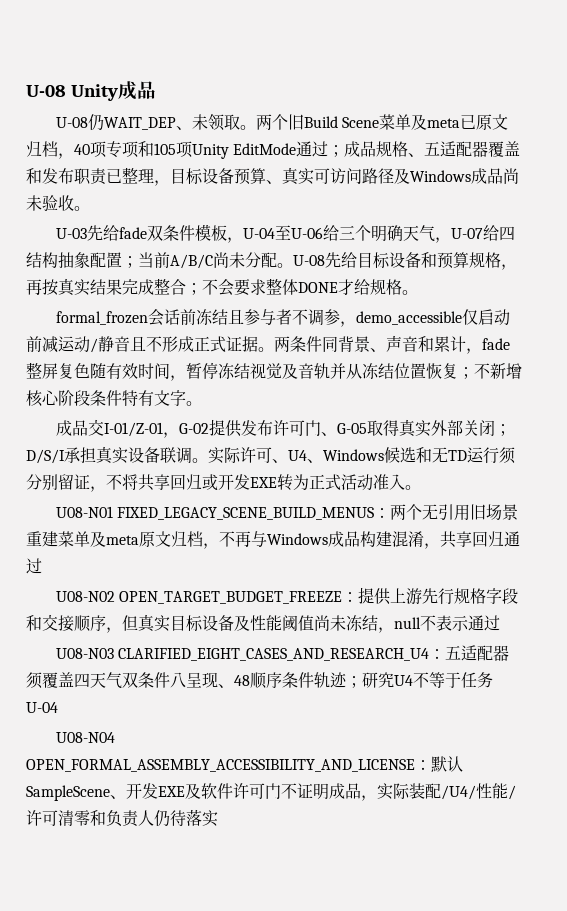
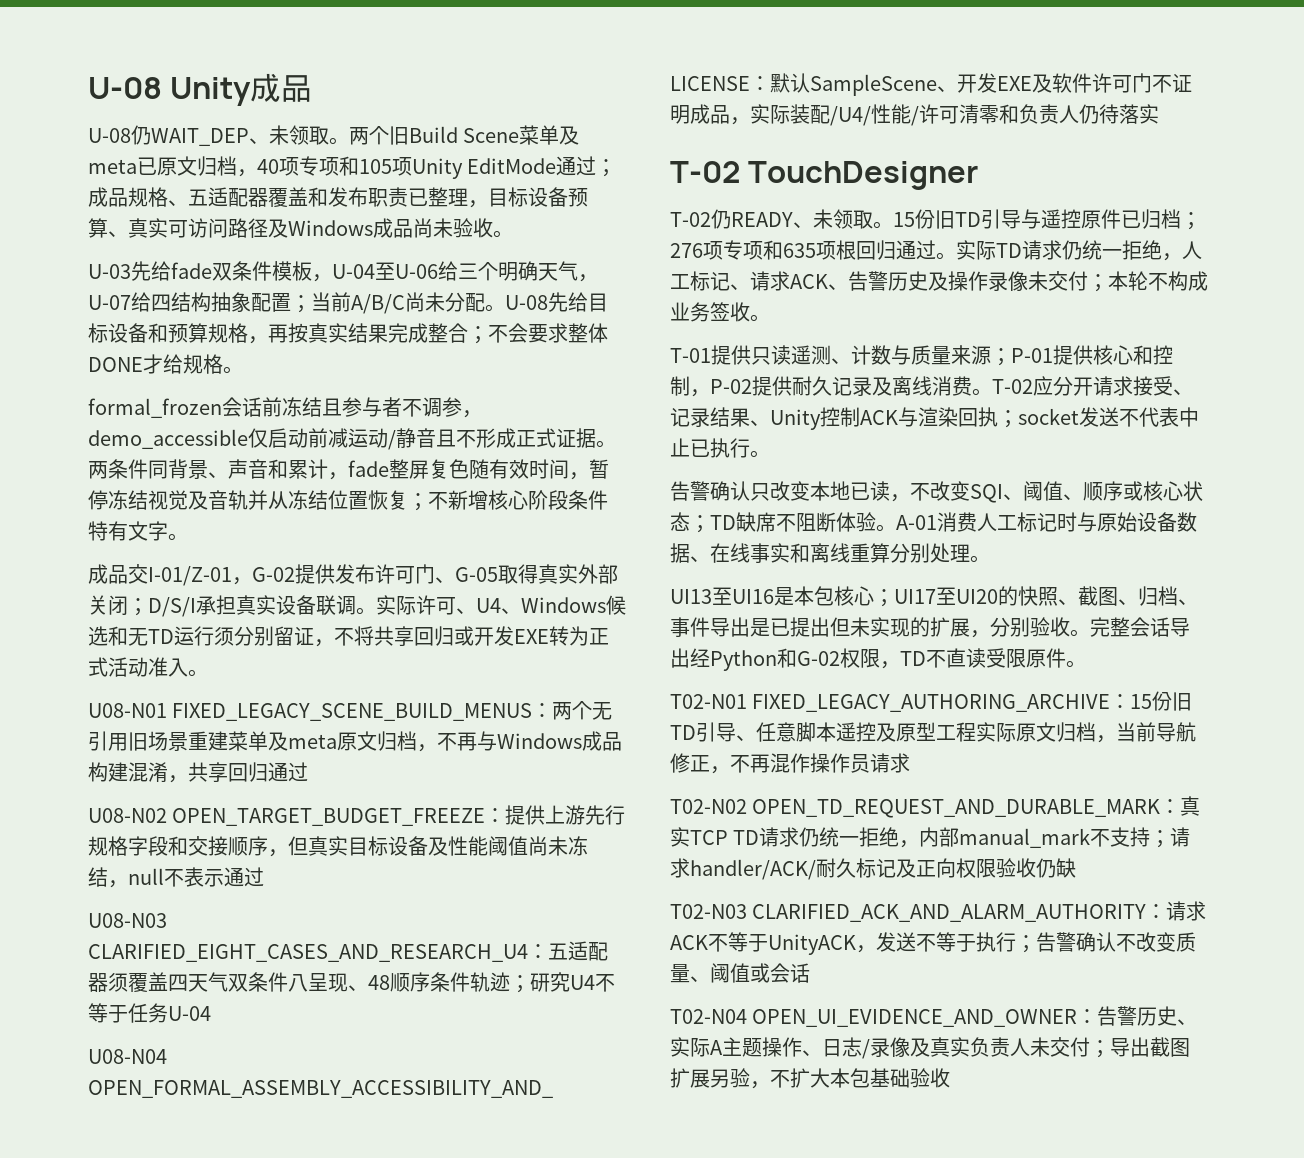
(218, 818) none -> [670,161,979,190] [670,209,1201,230] [670,240,1202,261] [670,271,1208,292] [670,302,770,322] [670,345,1173,366] [670,376,1193,397] [670,407,1199,430] [670,438,770,458] [670,481,1203,503] [670,512,1197,533] [670,543,990,563] [670,586,1198,607] [670,617,1190,638] [670,648,1086,671] [670,691,1193,712] [670,722,1196,743] [670,753,910,774] [670,796,1201,818] [670,827,1191,848] [670,858,1076,880] [670,901,1207,922] [670,932,1196,955] [670,963,810,983] [670,1006,1198,1027] [670,1037,1190,1059] [670,1068,950,1089] // T-02 TouchDesigner // T-02仍READY、未领取。15份旧TD引导与遥控原件已归档；276项专项和635项根回归通过。实际TD请求仍统一拒绝，人工标记、请求ACK、告警历史及操作录像未交付；本轮不构成业务签收。 // T-01提供只读遥测、计数与质量来源；P-01提供核心和控制，P-02提供耐久记录及离线消费。T-02应分开请求接受、记录结果、Unity控制ACK与渲染回执；socket发送不代表中止已执行。 // 告警确认只改变本地已读，不改变SQI、阈值、顺序或核心状态；TD缺席不阻断体验。A-01消费人工标记时与原始设备数据、在线事实和离线重算分别处理。 // UI13至UI16是本包核心；UI17至UI20的快照、截图、归档、事件导出是已提出但未实现的扩展，分别验收。完整会话导出经Python和G-02权限，TD不直读受限原件。 // T02-N01 FIXED_LEGACY_AUTHORING_ARCHIVE：15份旧TD引导、任意脚本遥控及原型工程实际原文归档，当前导航修正，不再混作操作员请求 // T02-N02 OPEN_TD_REQUEST_AND_DURABLE_MARK：真实TCP TD请求仍统一拒绝，内部manual_mark不支持；请求handler/ACK/耐久标记及正向权限验收仍缺 // T02-N03 CLARIFIED_ACK_AND_ALARM_AUTHORITY：请求ACK不等于UnityACK，发送不等于执行；告警确认不改变质量、阈值或会话 // T02-N04 OPEN_UI_EVIDENCE_AND_OWNER：告警历史、实际A主题操作、日志/录像及真实负责人未交付；导出截图扩展另验，不扩大本包基础验收

